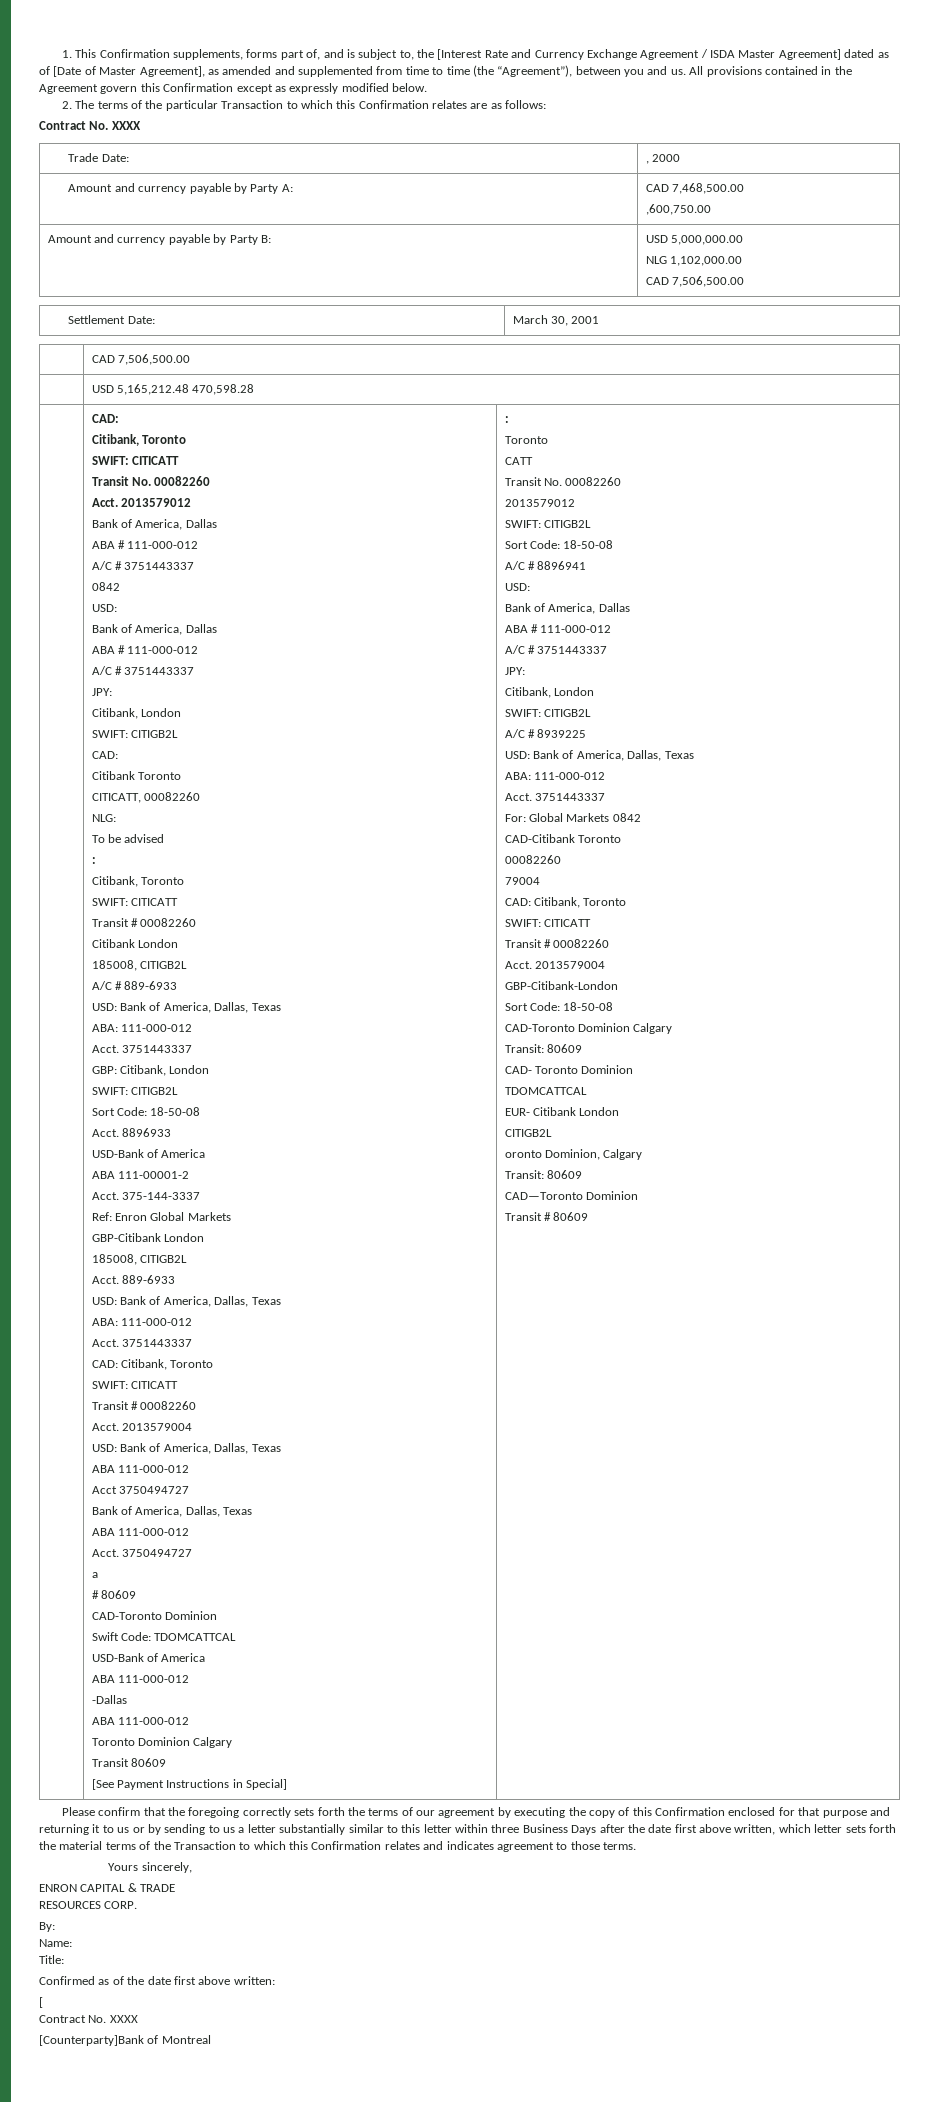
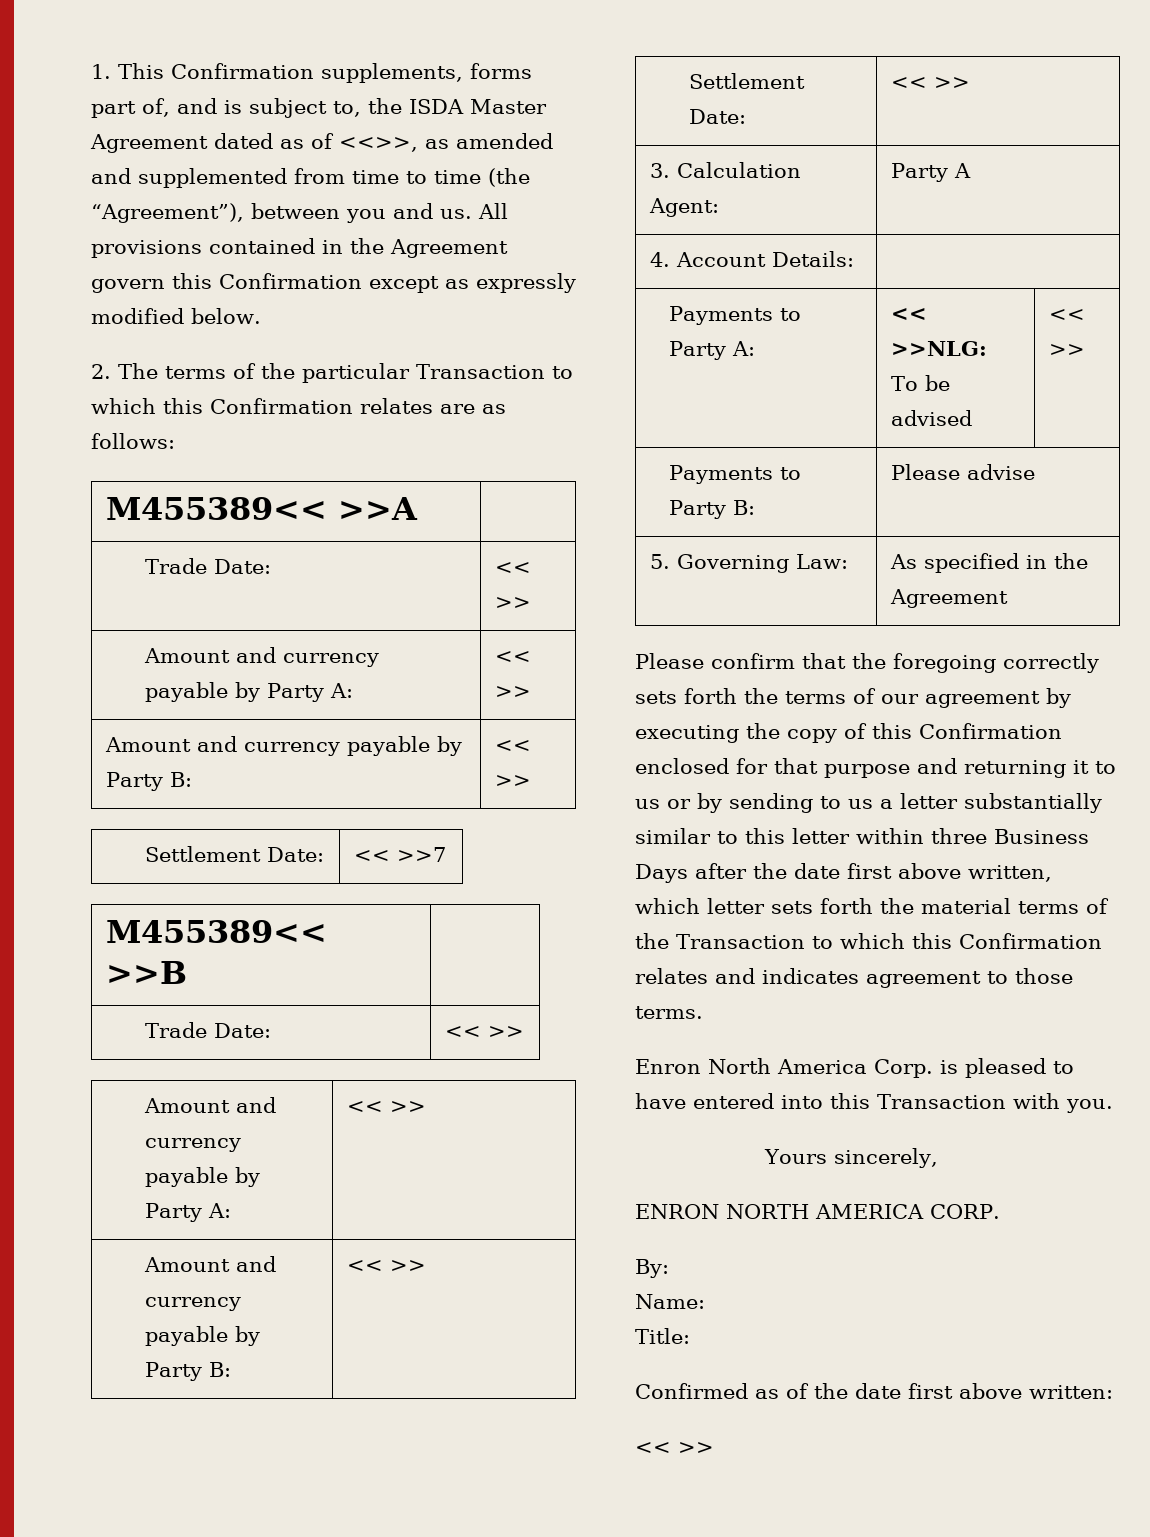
[437,49,708,60] [Interest Rate and Currency Exchange Agreement / -> (402, 106) none
[778,49,841,60] Agreement] -> [90,134,208,153] Agreement
[53,66,205,77] [Date of Master Agreement], -> [339,137,418,152] <<>>,
[39,121,141,130] [68,153,129,162] [645,154,681,164] [68,183,293,194] [645,183,745,194] [645,204,711,215] [47,234,271,245] [645,235,744,245] [645,256,743,266] [645,276,745,287] [68,315,155,324] [512,315,600,326] [91,354,191,365] [91,384,255,395] [91,414,119,423] [91,434,187,446] [91,456,180,465] [91,476,211,486] [91,498,192,507] [91,519,217,530] [91,540,199,549] [91,561,195,570] [91,582,120,591] [91,604,117,612] [91,624,217,635] [91,645,199,654] [91,666,195,675] [91,688,112,696] [91,708,182,719] [91,730,179,738] [91,751,118,759] [91,771,182,780] [91,792,201,803] [91,814,116,822] [91,834,165,843] [91,857,96,864] [91,876,185,887] [91,898,179,906] [91,918,197,927] [91,939,179,948] [91,960,188,971] [91,981,178,990] [91,1002,281,1013] [91,1024,193,1032] [91,1045,193,1053] [91,1065,210,1076] [91,1087,179,1095] [91,1107,201,1116] [91,1128,172,1137] [91,1149,206,1158] [91,1171,190,1179] [91,1192,201,1200] [91,1212,231,1221] [91,1233,205,1242] [91,1254,188,1265] [91,1275,176,1284] [91,1296,281,1307] [91,1318,193,1326] [91,1339,193,1347] [91,1359,214,1370] [91,1381,179,1389] [91,1401,197,1410] [91,1423,193,1431] [91,1443,281,1454] [91,1465,190,1473] [91,1486,190,1494] [91,1506,253,1517] [91,1528,190,1536] [91,1549,193,1557] [91,1572,98,1578] [91,1590,137,1599] [91,1611,218,1620] [91,1632,237,1641] [91,1653,206,1662] [91,1675,190,1683] [91,1695,127,1704] [91,1717,190,1725] [91,1737,233,1748] [91,1758,167,1767] [91,1779,288,1790] [504,416,509,423] [504,436,548,444] [504,457,533,465] [504,477,622,486] [504,499,575,507] [504,520,592,528] [504,540,614,549] [504,561,587,570] [504,583,530,591] [504,603,630,614] [504,624,612,633] [504,645,608,654] [504,667,525,675] [504,687,595,698] [504,709,592,717] [504,729,587,738] [504,750,694,761] [504,772,606,780] [504,793,606,801] [504,813,641,822] [504,834,622,843] [504,855,561,864] [504,877,540,885] [504,897,627,908] [504,919,592,927] [504,939,610,948] [504,961,606,969] [504,981,618,990] [504,1002,614,1011] [504,1023,673,1034] [504,1044,583,1053] [504,1065,634,1074] [504,1087,587,1095] [504,1107,620,1116] [504,1129,552,1137] [504,1149,643,1160] [504,1170,583,1179] [504,1191,639,1200] [504,1212,589,1221] // Contract No. XXXX // Trade Date: | , 2000 // Amount and currency payable by Party A: | CAD 7,468,500.00 // ,600,750.00 // Amount and currency payable by Party B: | USD 5,000,000.00 // NLG 1,102,000.00 // CAD 7,506,500.00 // Settlement Date: | March 30, 2001 // | CAD 7,506,500.00 // | USD 5,165,212.48 470,598.28 // | CAD: // Citibank, Toronto // SWIFT: CITICATT // Transit No. 00082260 // Acct. 2013579012 // Bank of America, Dallas // ABA # 111-000-012 // A/C # 3751443337 // 0842 // USD: // Bank of America, Dallas // ABA # 111-000-012 // A/C # 3751443337 // JPY: // Citibank, London // SWIFT: CITIGB2L // CAD: // Citibank Toronto // CITICATT, 00082260 // NLG: // To be advised // : // Citibank, Toronto // SWIFT: CITICATT // Transit # 00082260 // Citibank London // 185008, CITIGB2L // A/C # 889-6933 // USD: Bank of America, Dallas, Texas // ABA: 111-000-012 // Acct. 3751443337 // GBP: Citibank, London // SWIFT: CITIGB2L // Sort Code: 18-50-08 // Acct. 8896933 // USD-Bank of America // ABA 111-00001-2 // Acct. 375-144-3337 // Ref: Enron Global Markets // GBP-Citibank London // 185008, CITIGB2L // Acct. 889-6933 // USD: Bank of America, Dallas, Texas // ABA: 111-000-012 // Acct. 3751443337 // CAD: Citibank, Toronto // SWIFT: CITICATT // Transit # 00082260 // Acct. 2013579004 // USD: Bank of America, Dallas, Texas // ABA 111-000-012 // Acct 3750494727 // Bank of America, Dallas, Texas // ABA 111-000-012 // Acct. 3750494727 // a // # 80609 // CAD-Toronto Dominion // Swift Code: TDOMCATTCAL // USD-Bank of America // ABA 111-000-012 // -Dallas // ABA 111-000-012 // Toronto Dominion Calgary // Transit 80609 // [See Payment Instructions in Special] | : // Toronto // CATT // Transit No. 00082260 // 2013579012 // SWIFT: CITIGB2L // Sort Code: 18-50-08 // A/C # 8896941 // USD: // Bank of America, Dallas // ABA # 111-000-012 // A/C # 3751443337 // JPY: // Citibank, London // SWIFT: CITIGB2L // A/C # 8939225 // USD: Bank of America, Dallas, Texas // ABA: 111-000-012 // Acct. 3751443337 // For: Global Markets 0842 // CAD-Citibank Toronto // 00082260 // 79004 // CAD: Citibank, Toronto // SWIFT: CITICATT // Transit # 00082260 // Acct. 2013579004 // GBP-Citibank-London // Sort Code: 18-50-08 // CAD-Toronto Dominion Calgary // Transit: 80609 // CAD- Toronto Dominion // TDOMCATTCAL // EUR- Citibank London // CITIGB2L // oronto Dominion, Calgary // Transit: 80609 // CAD—Toronto Dominion // Transit # 80609 -> [105,497,418,520] [144,558,271,574] [494,562,531,574] [494,597,531,609] [143,647,379,667] [144,682,353,702] [494,651,531,663] [494,686,531,698] [104,736,462,756] [105,772,192,791] [494,740,531,752] [494,775,531,787] [144,846,324,862] [353,847,446,862] [105,920,327,943] [105,961,187,984] [144,1022,271,1038] [444,1026,524,1038] [143,1097,276,1113] [144,1138,241,1152] [144,1167,260,1187] [144,1203,231,1222] [346,1101,426,1113] [143,1256,276,1272] [144,1297,241,1311] [144,1326,260,1346] [144,1362,231,1381] [346,1260,426,1272] [688,73,805,89] [688,109,746,124] [890,77,970,89] [649,162,801,178] [648,198,719,217] [890,163,971,182] [649,251,854,267] [669,306,802,325] [669,341,756,360] [890,308,927,321] [890,341,987,356] [890,375,950,391] [890,410,972,426] [1048,309,1085,321] [1048,344,1085,356] [669,465,802,484] [669,500,756,519] [890,464,1035,480] [649,554,848,573] [889,553,1088,573] [889,589,1008,608] // M455389<< >>A | // Trade Date: | << >> // Amount and currency payable by Party A: | << >> // Amount and currency payable by Party B: | << >> // Settlement Date: | << >>7 // M455389<< >>B | // Trade Date: | << >> // Amount and currency payable by Party A: | << >> // Amount and currency payable by Party B: | << >> // Settlement Date: | << >> // 3. Calculation Agent: | Party A // 4. Account Details: | // Payments to Party A: | << >>NLG: To be advised | << >> // Payments to Party B: | Please advise // 5. Governing Law: | As specified in the Agreement
(636, 1846) none -> [635,1058,1074,1078] [635,1093,1113,1113] // Enron North America Corp. is pleased to have entered into this Transaction with you.
[80,1883,176,1892] [39,1901,101,1909] CAPITAL & TRADE // RESOURCES -> [726,1204,924,1219] NORTH AMERICA
[39,1997,43,2008] [39,2015,138,2023] [39,2035,211,2046] [ // Contract No. XXXX // [Counterparty]Bank of Montreal -> [635,1442,714,1454] << >>

